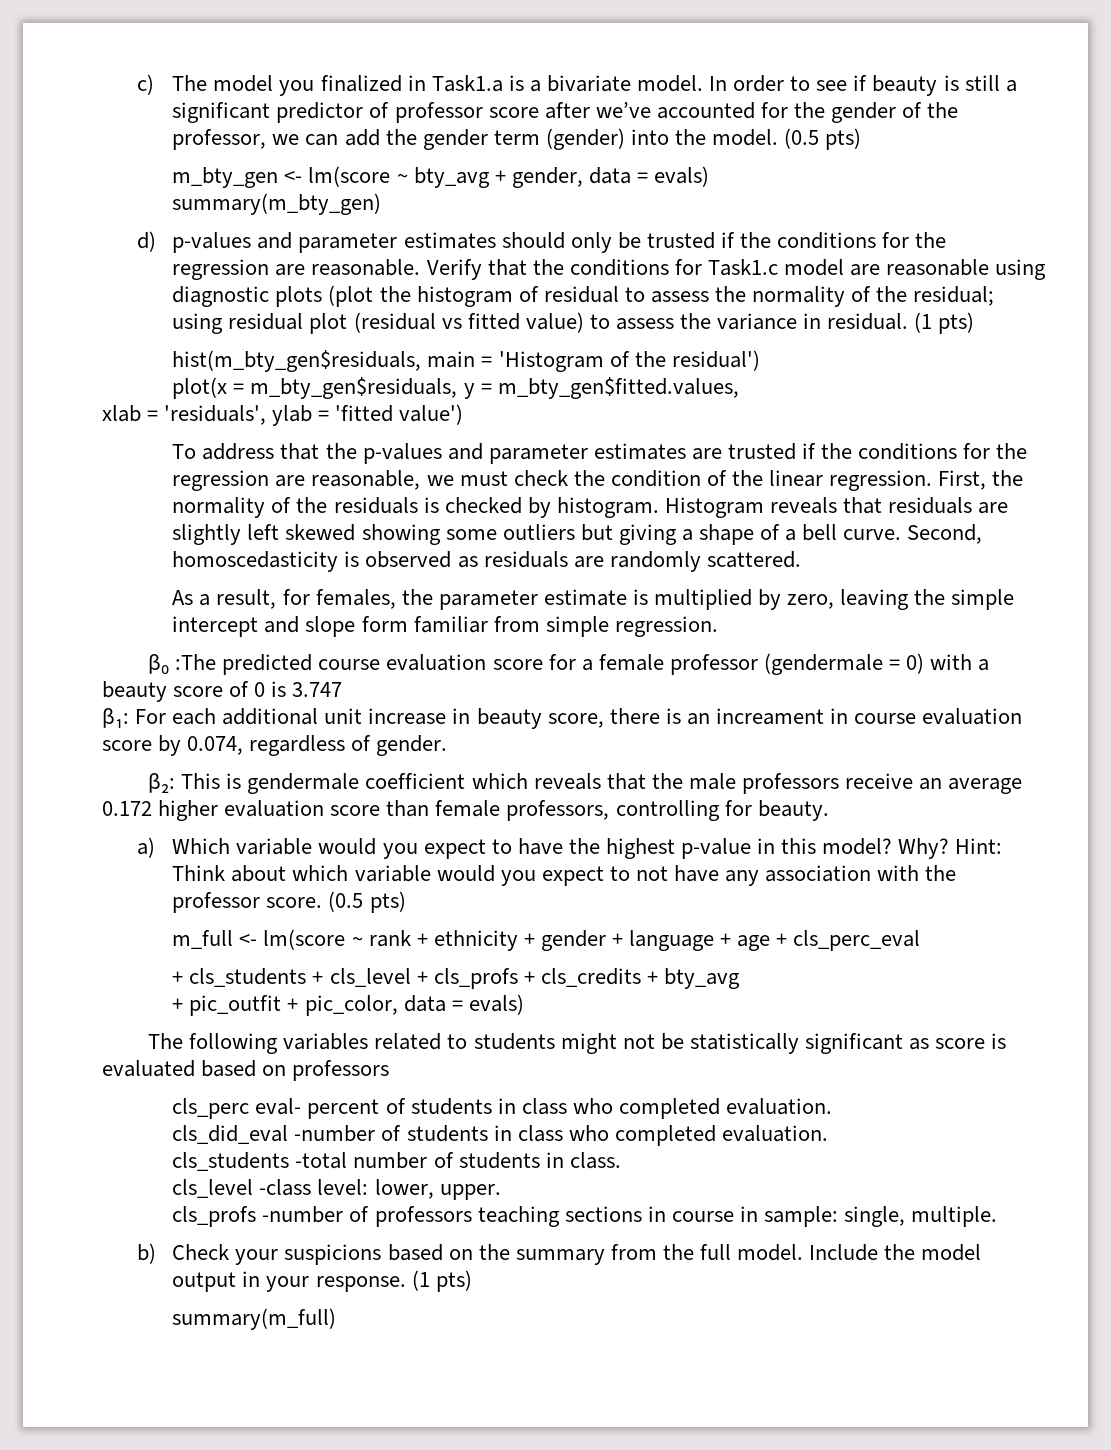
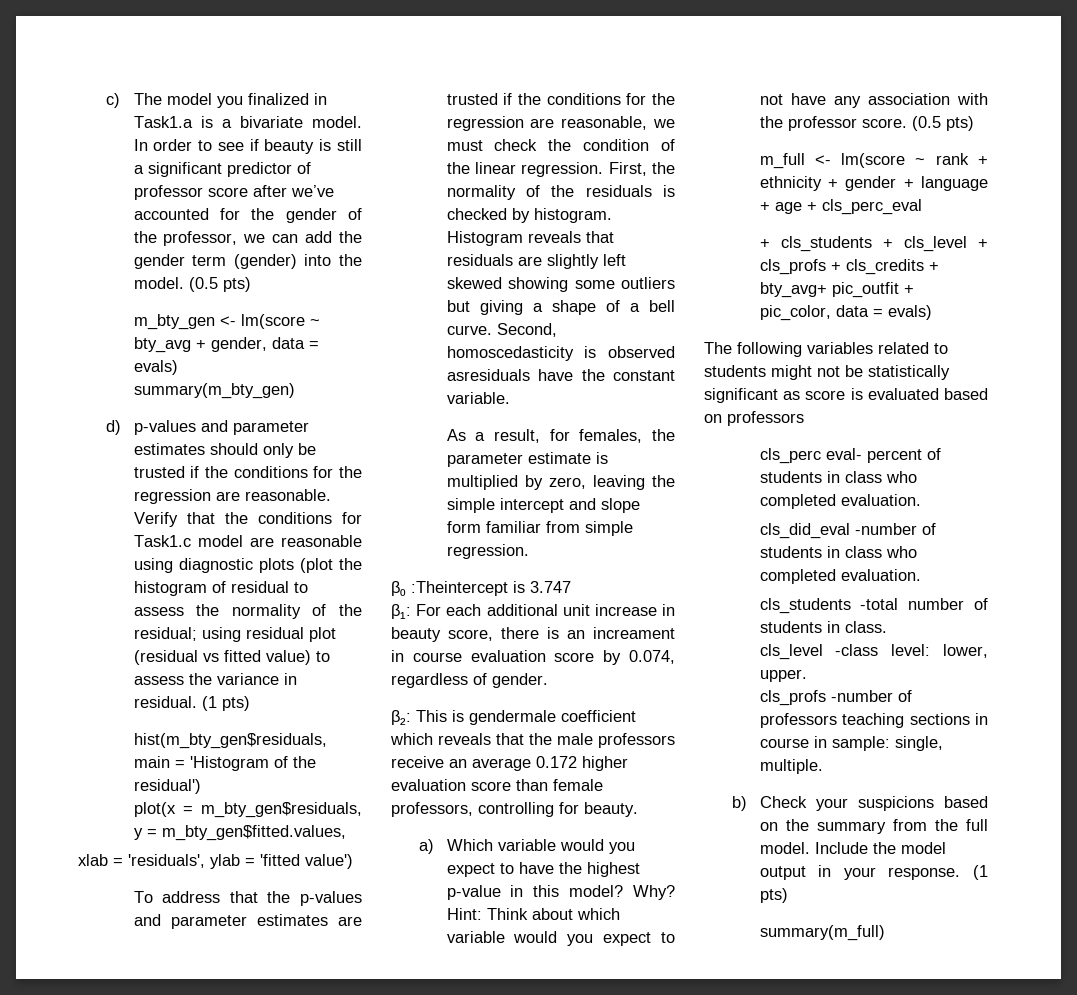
[457,551,801,572] as residuals are randomly scattered. -> [446,369,675,381] [446,392,510,404] asresiduals have the constant variable.
[175,653,990,675] [102,681,266,702] :The predicted course evaluation score for a female professor (gendermale = 0) with a beauty score of 0 -> [411,581,508,596] :Theintercept
[663,968,740,989] [172,998,184,1011] bty_avg // + -> [759,282,827,298] bty_avg+

